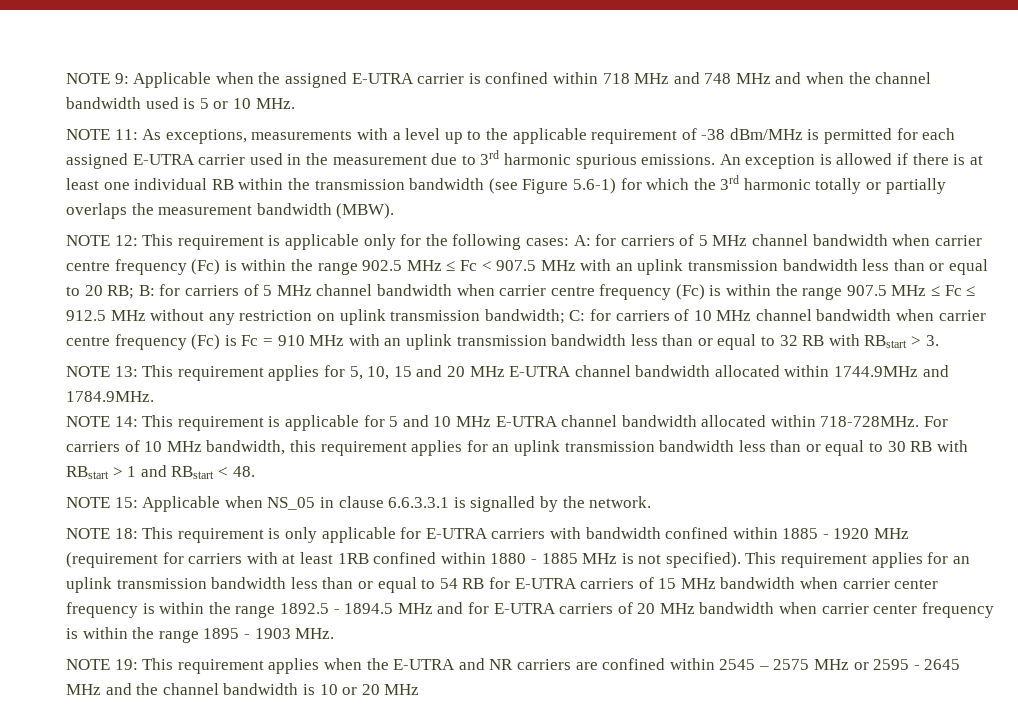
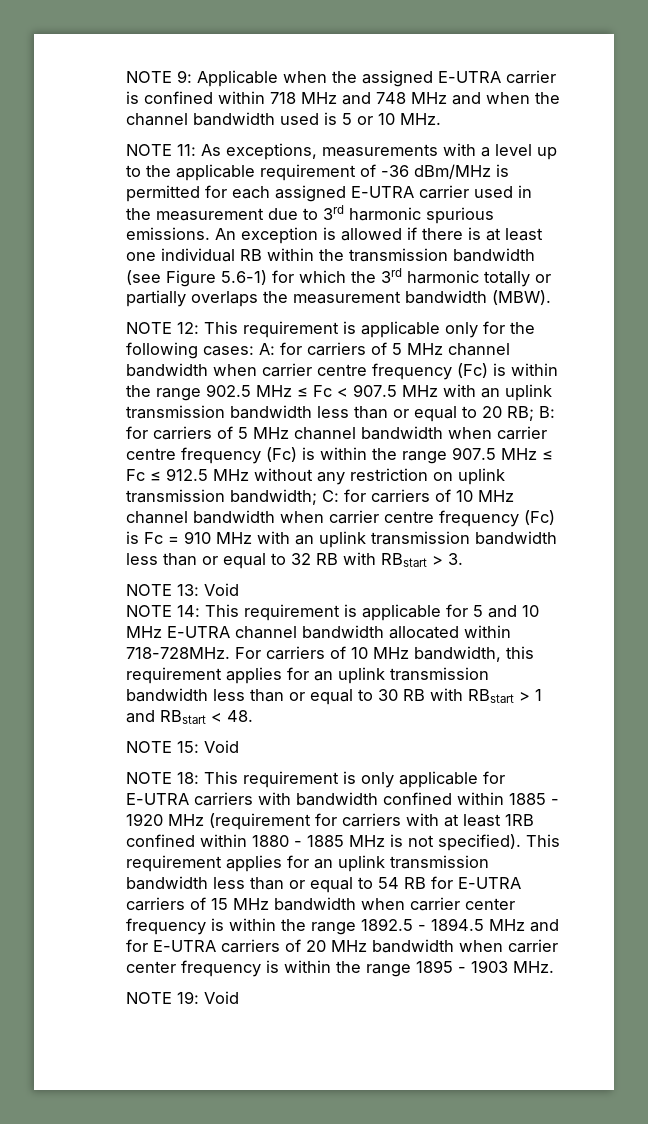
[701,129,726,140] -38 -> [380,165,409,177] -36
[142,365,949,381] [66,391,155,402] This requirement applies for 5, 10, 15 and 20 MHz E-UTRA channel bandwidth allocated within 1744.9MHz and 1784.9MHz. -> [203,583,239,596] Void
[142,496,652,512] Applicable when NS_05 in clause 6.6.3.3.1 is signalled by the network. -> [203,740,239,753] Void
[142,658,961,674] [66,683,420,695] This requirement applies when the E-UTRA and NR carriers are confined within 2545 – 2575 MHz or 2595 - 2645 MHz and the channel bandwidth is 10 or 20 MHz -> [203,991,239,1004] Void

